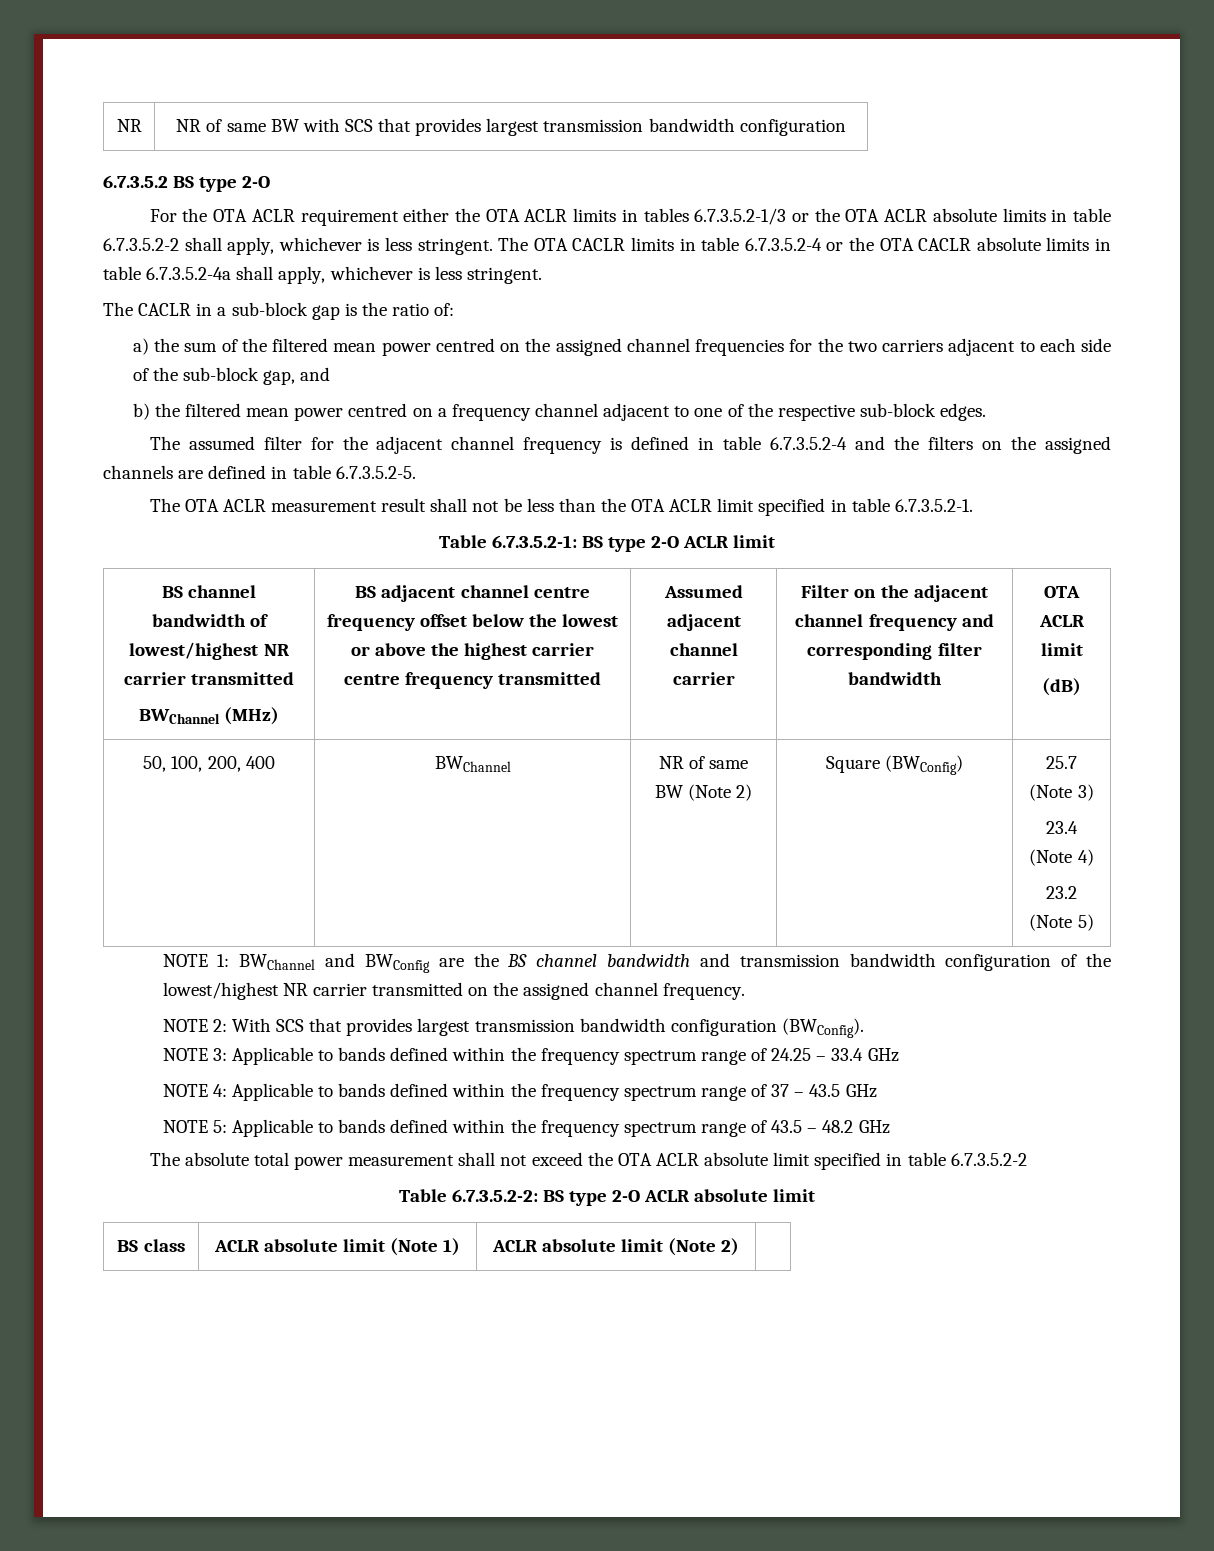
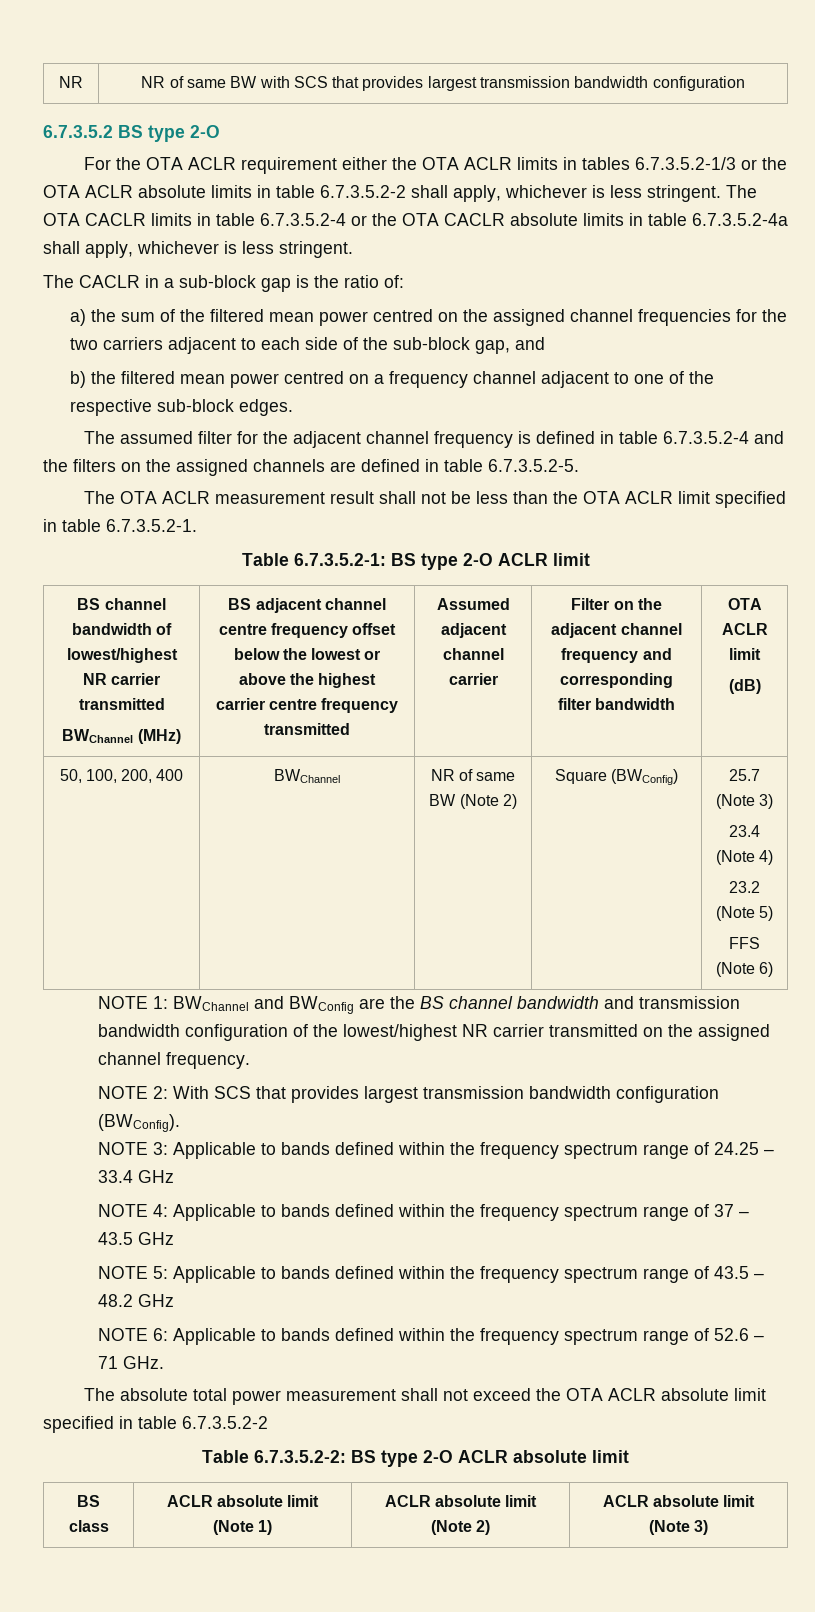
(1094, 922) none -> [729,937,760,949] [715,962,774,977] // FFS (Note 6)
(890, 1127) none -> [97,1328,764,1345] [97,1356,164,1369] // NOTE 6: Applicable to bands defined within the frequency spectrum range of 52.6 – 71 GHz.
(740, 1247) none -> [602,1495,756,1507] [648,1520,709,1535] ACLR absolute limit (Note 3)

